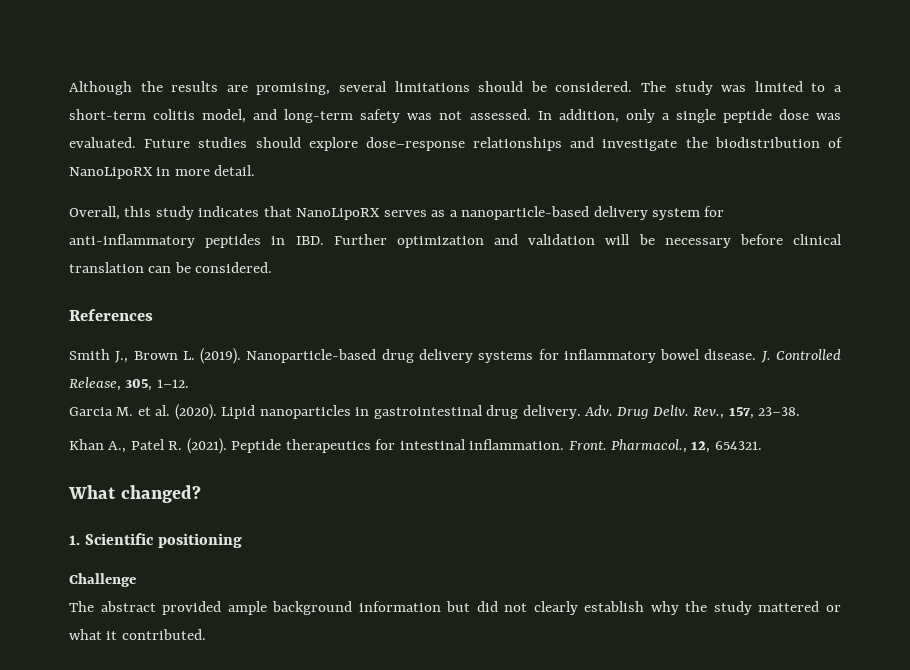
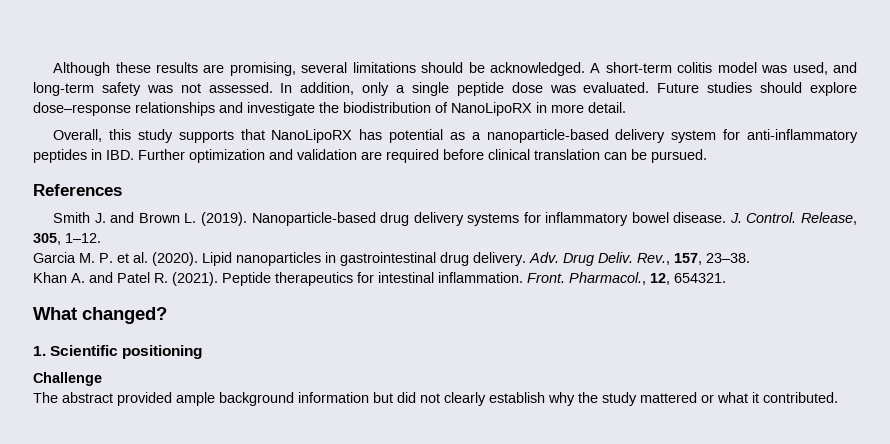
[140,81,163,92] the -> [115,62,151,73] these
[555,81,843,95] [69,109,247,123] considered. The study was limited to a short-term colitis model, -> [490,62,828,76] acknowledged. A short-term colitis model was used,
[198,206,260,217] indicates -> [178,130,234,143] supports
[383,210,427,217] serves -> [359,129,444,143] has potential
[605,234,731,248] will be necessary -> [361,149,439,163] are required
[195,262,273,273] considered. -> [651,149,707,163] pursued.
[115,351,129,363] J., -> [94,212,135,223] J. and
[776,349,842,360] Controlled -> [746,212,797,223] Control.
(134, 411) none -> [99,253,113,263] P.
[108,441,127,453] A., -> [71,272,113,283] A. and

